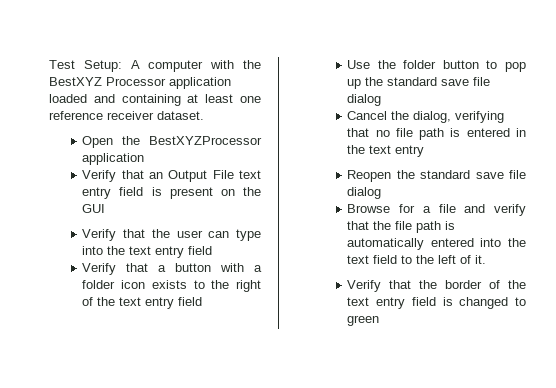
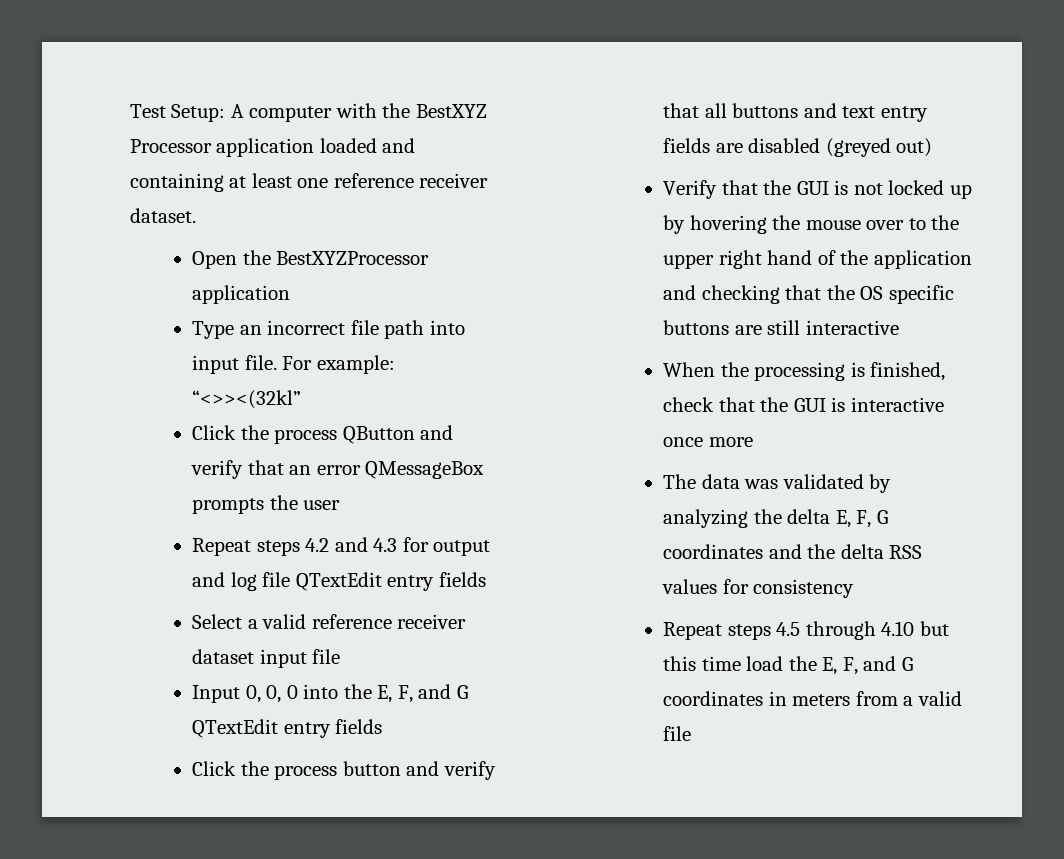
[82,170,261,182] [82,187,261,199] [82,204,106,213] [82,229,261,241] [82,246,213,258] [82,263,262,275] [82,280,261,292] [82,297,203,309] [347,60,526,72] [347,77,491,89] [347,94,382,106] [347,111,505,123] [347,128,526,140] [347,145,425,157] [347,170,526,182] [347,187,382,199] [347,204,526,216] [347,221,456,233] [347,238,526,250] [347,255,487,264] [347,280,526,292] [347,297,526,309] [347,315,380,326] Verify that an Output File text entry field is present on the GUI // Verify that the user can type into the text entry field // Verify that a button with a folder icon exists to the right of the text entry field // Use the folder button to pop up the standard save file dialog // Cancel the dialog, verifying that no file path is entered in the text entry // Reopen the standard save file dialog // Browse for a file and verify that the file path is automatically entered into the text field to the left of it. // Verify that the border of the text entry field is changed to green -> [192,320,465,339] [192,355,395,374] [192,390,302,409] [192,425,454,444] [191,460,485,479] [192,495,341,514] [192,537,491,556] [192,572,486,591] [192,614,467,629] [192,649,341,668] [192,684,468,703] [192,719,383,738] [192,761,496,780] [663,103,928,122] [663,138,933,157] [663,180,972,199] [663,215,960,234] [663,250,972,269] [663,285,954,304] [663,320,899,335] [663,362,946,381] [663,397,944,412] [663,437,753,447] [663,474,892,493] [663,509,888,528] [663,544,923,559] [662,579,855,598] [663,621,949,640] [663,656,913,675] [663,691,962,706] [663,726,692,741] Type an incorrect file path into input file. For example: “<>><(32kl” // Click the process QButton and verify that an error QMessageBox prompts the user // Repeat steps 4.2 and 4.3 for output and log file QTextEdit entry fields // Select a valid reference receiver dataset input file // Input 0, 0, 0 into the E, F, and G QTextEdit entry fields // Click the process button and verify that all buttons and text entry fields are disabled (greyed out) // Verify that the GUI is not locked up by hovering the mouse over to the upper right hand of the application and checking that the OS specific buttons are still interactive // When the processing is finished, check that the GUI is interactive once more // The data was validated by analyzing the delta E, F, G coordinates and the delta RSS values for consistency // Repeat steps 4.5 through 4.10 but this time load the E, F, and G coordinates in meters from a valid file

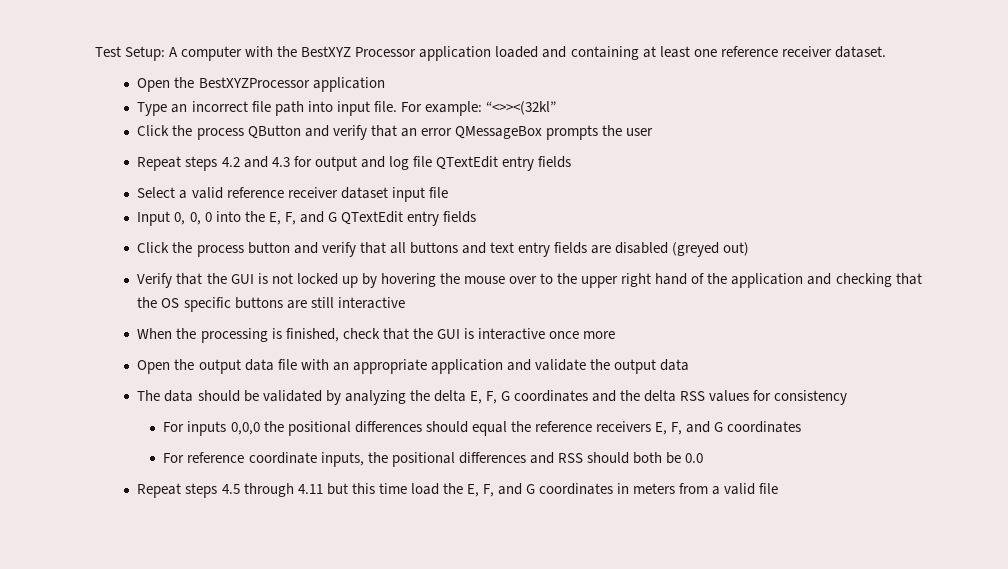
(753, 442) none -> [137,359,690,374] // Open the output data file with an appropriate application and validate the output data
[744,479,779,489] was -> [197,390,259,402] should be
(855, 588) none -> [163,421,802,436] [163,452,704,467] // For inputs 0,0,0 the positional differences should equal the reference receivers E, F, and G coordinates // For reference coordinate inputs, the positional differences and RSS should both be 0.0
[881,621,915,636] 4.10 -> [297,484,323,494] 4.11

